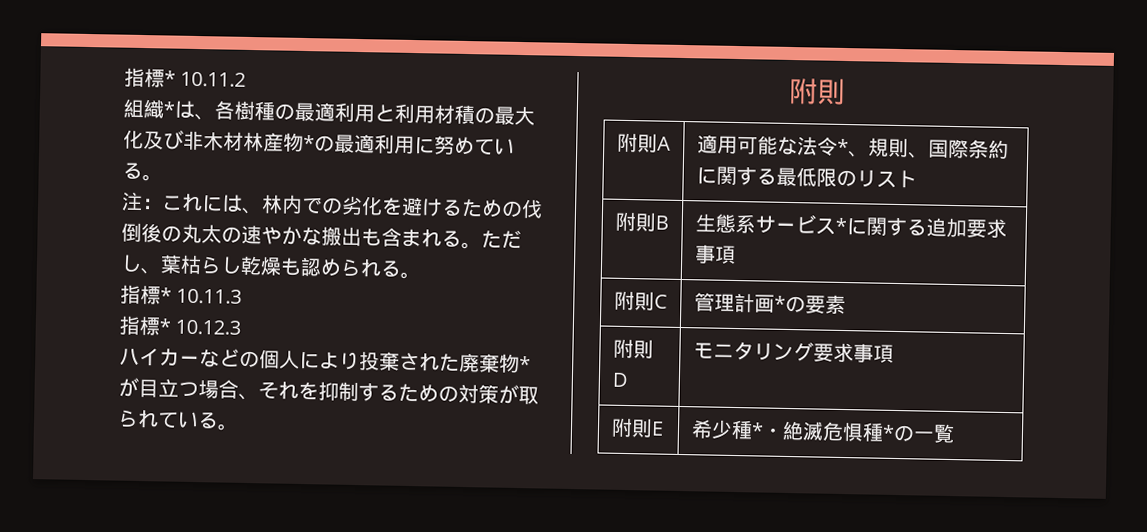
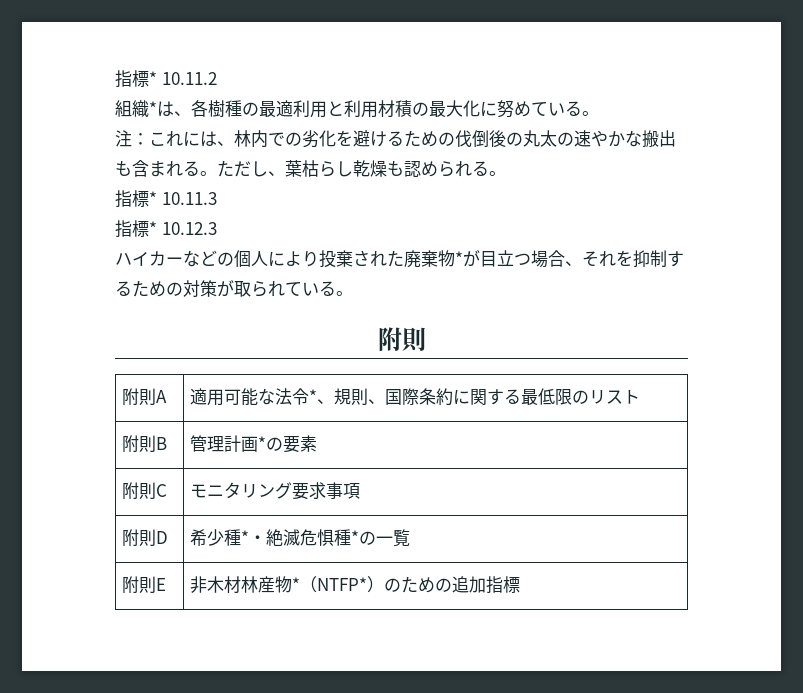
[143,129,415,155] 及び非木材林産物*の最適利用 -> (480, 108) none
[694,213,1007,239] [694,244,736,264] [613,290,668,311] | 生態系サービス*に関する追加要求事項 // 附則C -> (168, 443) none
[611,372,629,388] D -> [156,484,168,497] C
[650,421,664,436] E -> [156,531,169,544] D
(955, 433) none -> [122,576,167,594] [190,576,521,594] // 附則E | 非木材林産物*（NTFP*）のための追加指標

